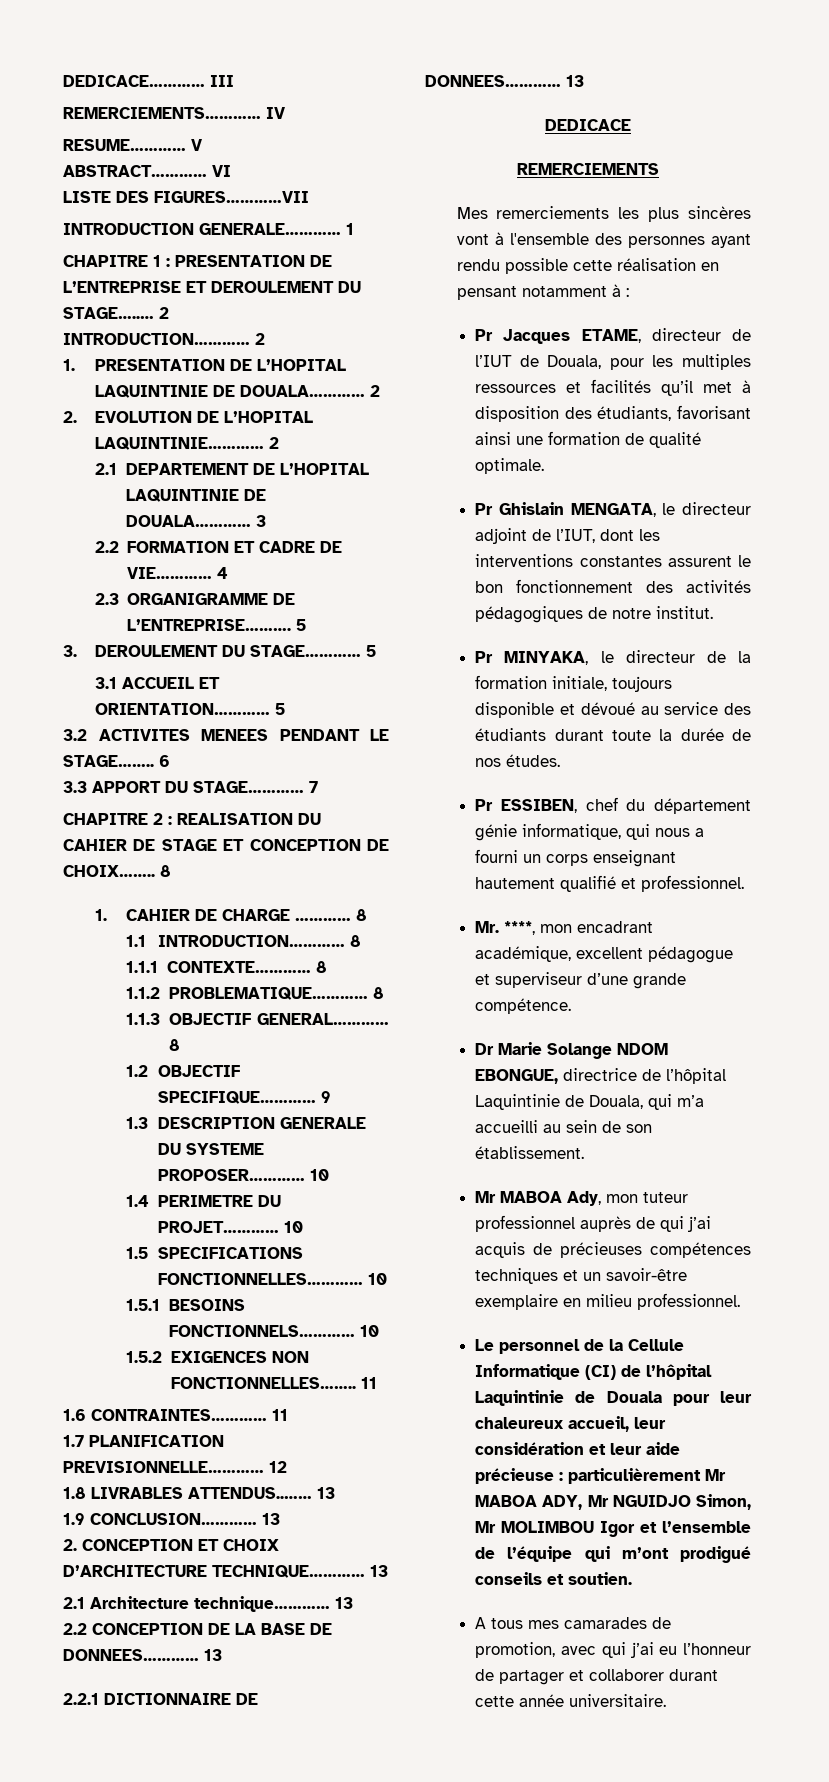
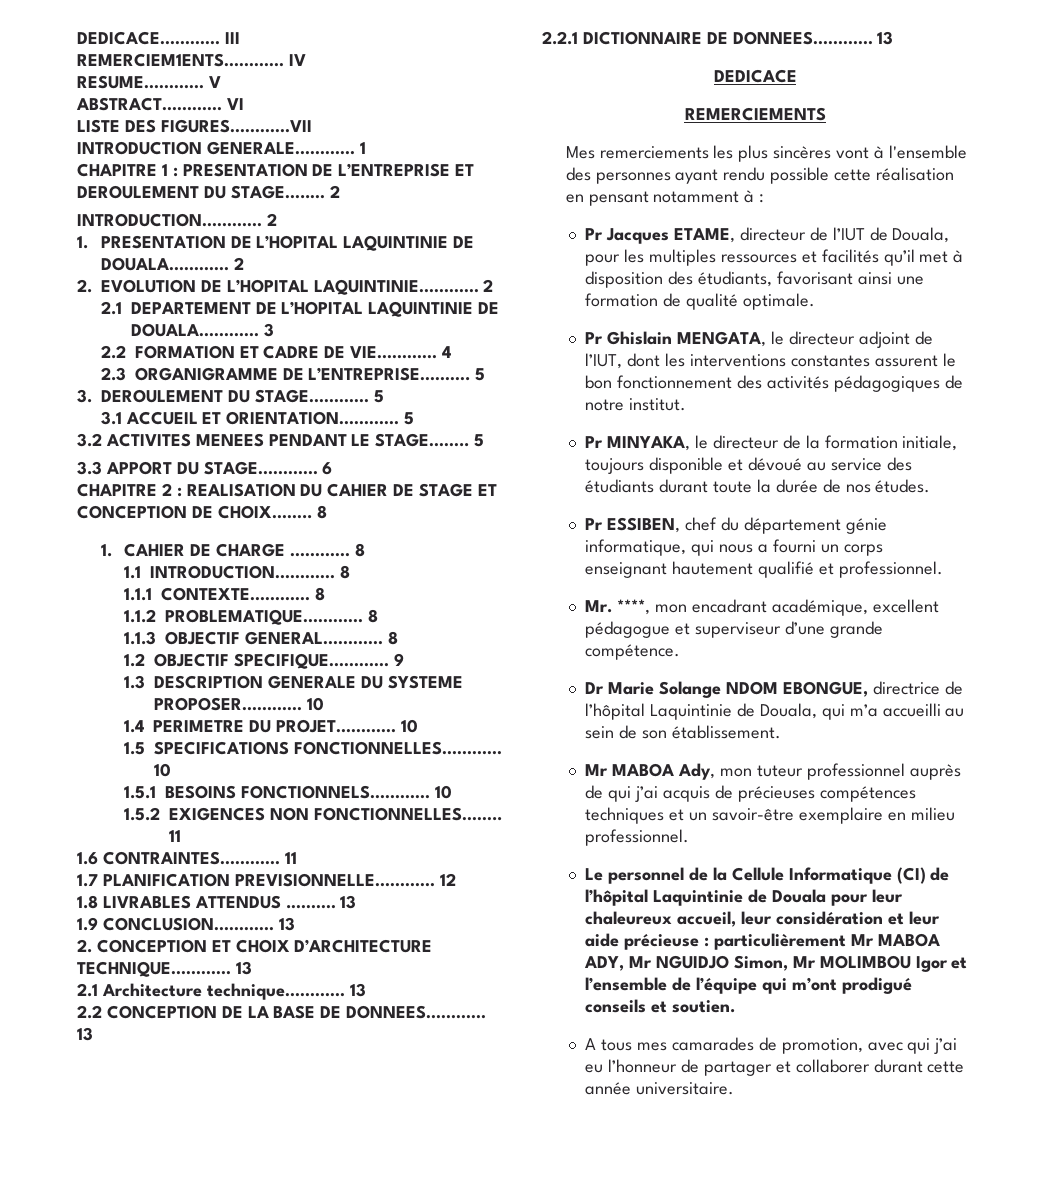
[63,107,261,119] REMERCIEMENTS………… -> [77,53,284,67] REMERCIEM1ENTS…………
[159,755,170,767] 6 -> [474,434,485,447] 5
[309,781,318,793] 7 -> [322,462,333,475] 6
[188,1487,312,1499] ATTENDUS..…… -> [194,895,336,909] ATTENDUS .………

